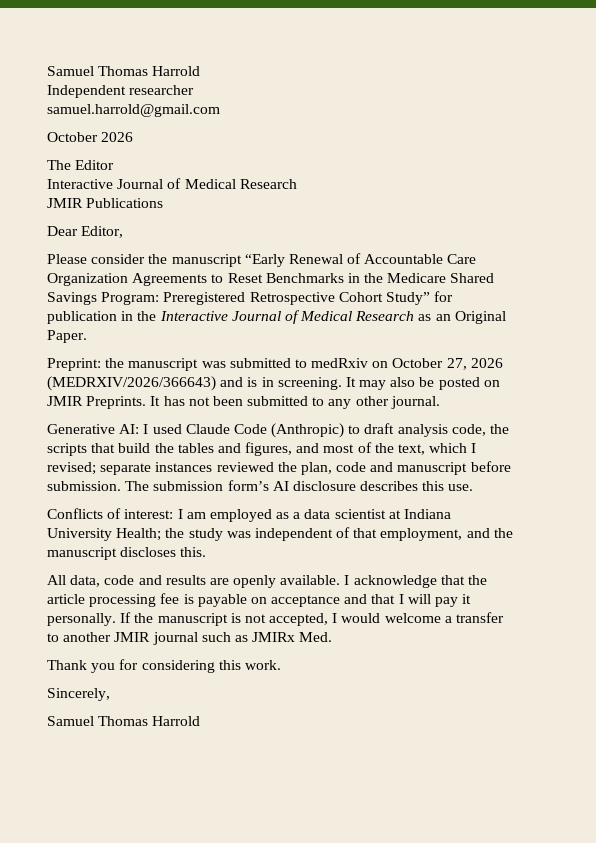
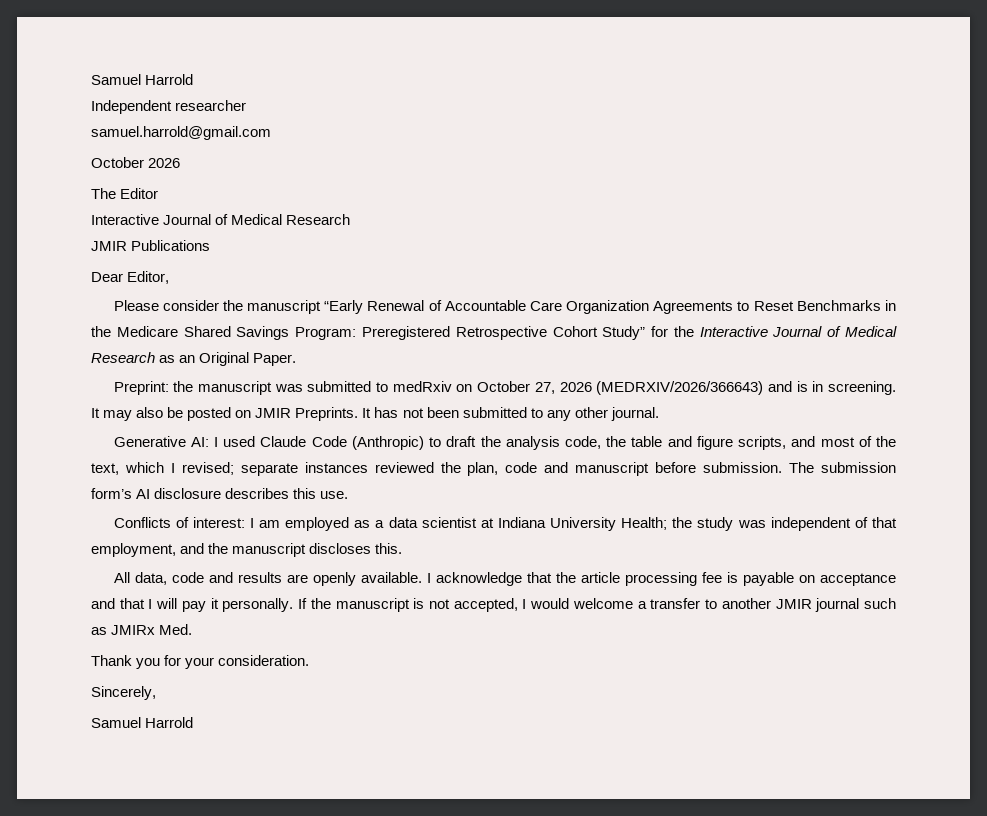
[47,66,149,76] Samuel Thomas -> [91,74,141,85] Samuel
[47,311,134,324] publication in -> (669, 331) none
(395, 428) none -> [480,436,501,447] the
[47,442,293,456] scripts that build the tables and figures, -> [631,436,787,450] table and figure scripts,
[141,660,281,673] considering this work. -> [185,655,310,669] your consideration.
[98,716,149,726] Thomas -> (141, 722) none

